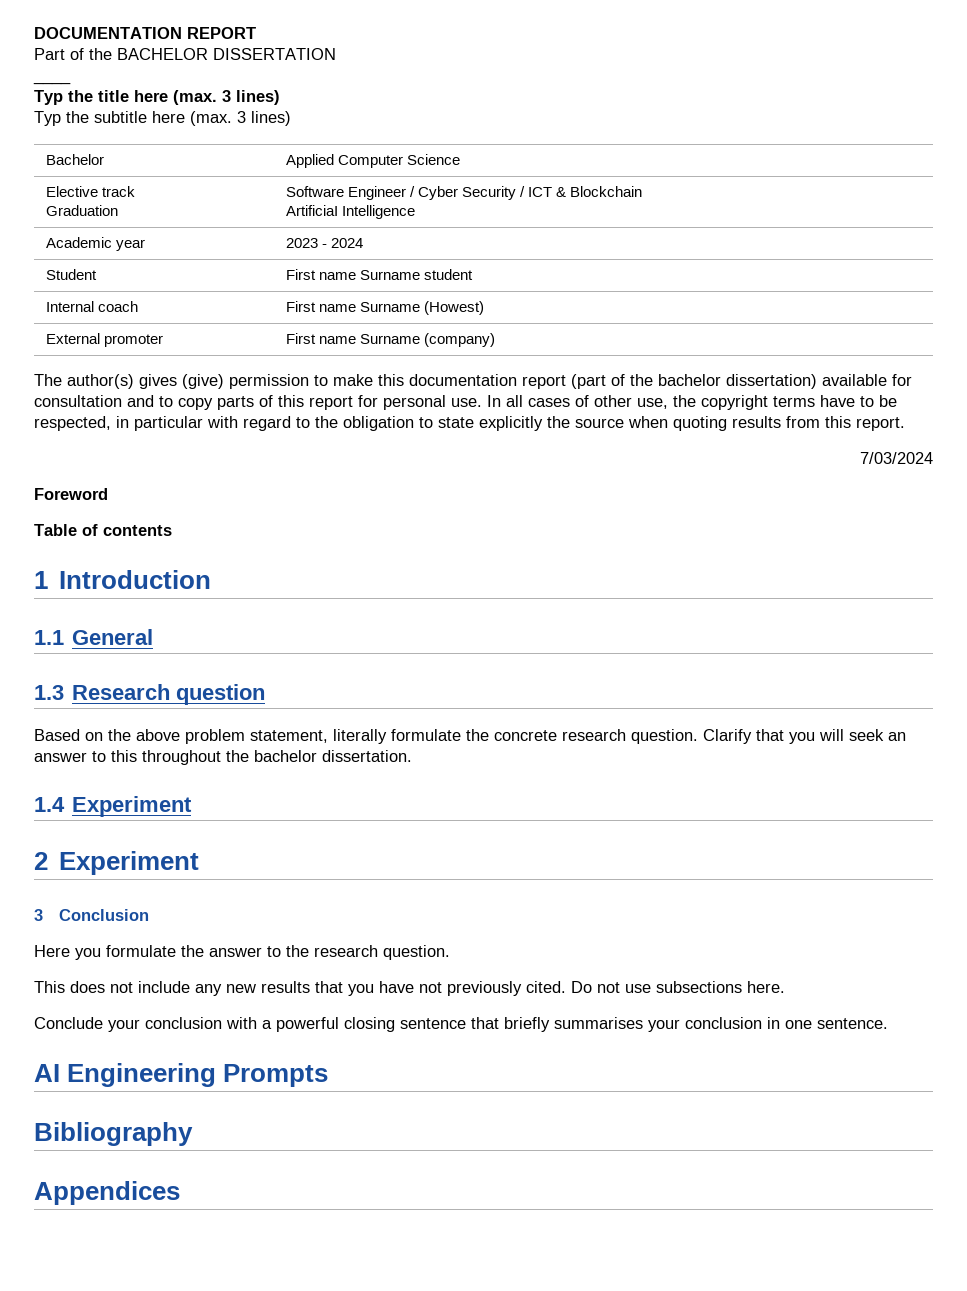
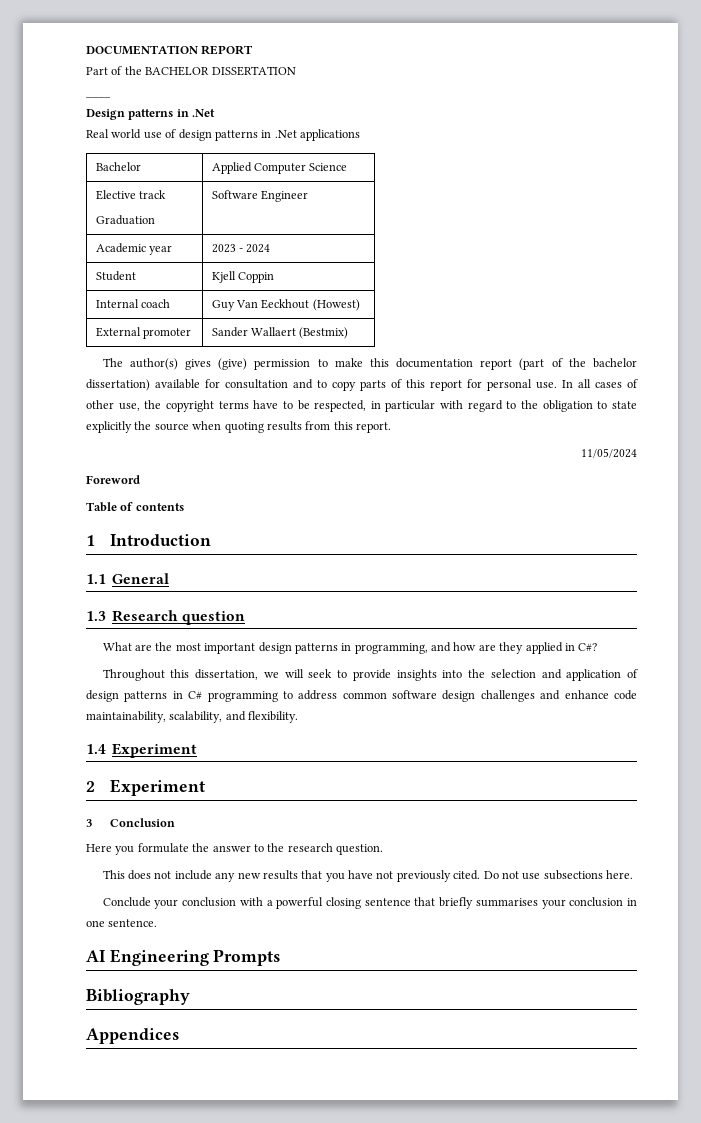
[34,90,280,105] [34,111,291,126] Typ the title here (max. 3 lines) // Typ the subtitle here (max. 3 lines) -> [86,109,216,120] [86,129,360,141] Design patterns in .Net // Real world use of design patterns in .Net applications
[409,186,642,200] [285,205,415,219] / Cyber Security / ICT & Blockchain // ArtificiaI Intelligence -> (309, 196) none
[285,269,473,280] First name Surname student -> [211,271,275,283] Kjell Coppin
[285,301,420,312] First name Surname -> [211,299,310,311] Guy Van Eeckhout
[285,333,495,347] First name Surname (company) -> [211,327,349,339] Sander Wallaert (Bestmix)
[860,452,933,464] 7/03/2024 -> [581,448,637,458] 11/05/2024
[34,729,906,744] [34,750,412,765] Based on the above problem statement, literally formulate the concrete research question. Clarify that you will seek an answer to this throughout the bachelor dissertation. -> [102,642,598,654] [102,669,638,681] [86,690,637,702] [86,711,299,723] What are the most important design patterns in programming, and how are they applied in C#? // Throughout this dissertation, we will seek to provide insights into the selection and application of design patterns in C# programming to address common software design challenges and enhance code maintainability, scalability, and flexibility.

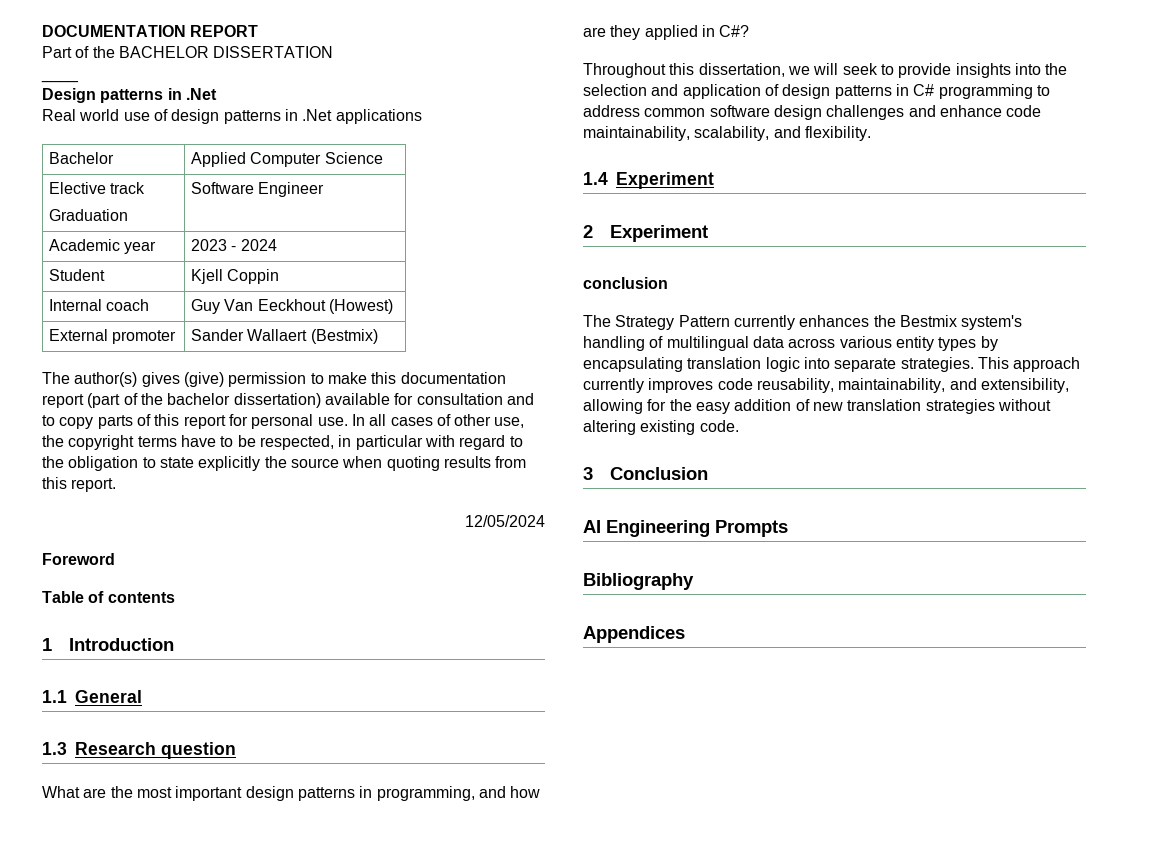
[581,448,637,458] 11/05/2024 -> [465,515,545,527] 12/05/2024
[86,818,175,827] [86,843,383,855] [102,870,634,882] [102,897,637,909] [86,919,158,927] 3 Conclusion // Here you formulate the answer to the research question. // This does not include any new results that you have not previously cited. Do not use subsections here. // Conclude your conclusion with a powerful closing sentence that briefly summarises your conclusion in one sentence. -> [583,277,668,289] [583,315,1023,330] [583,336,998,351] [583,357,1081,372] [583,378,1069,393] [583,399,1051,414] [583,420,739,435] [583,467,709,480] conclusion // The Strategy Pattern currently enhances the Bestmix system's handling of multilingual data across various entity types by encapsulating translation logic into separate strategies. This approach currently improves code reusability, maintainability, and extensibility, allowing for the easy addition of new translation strategies without altering existing code. // 3 Conclusion

